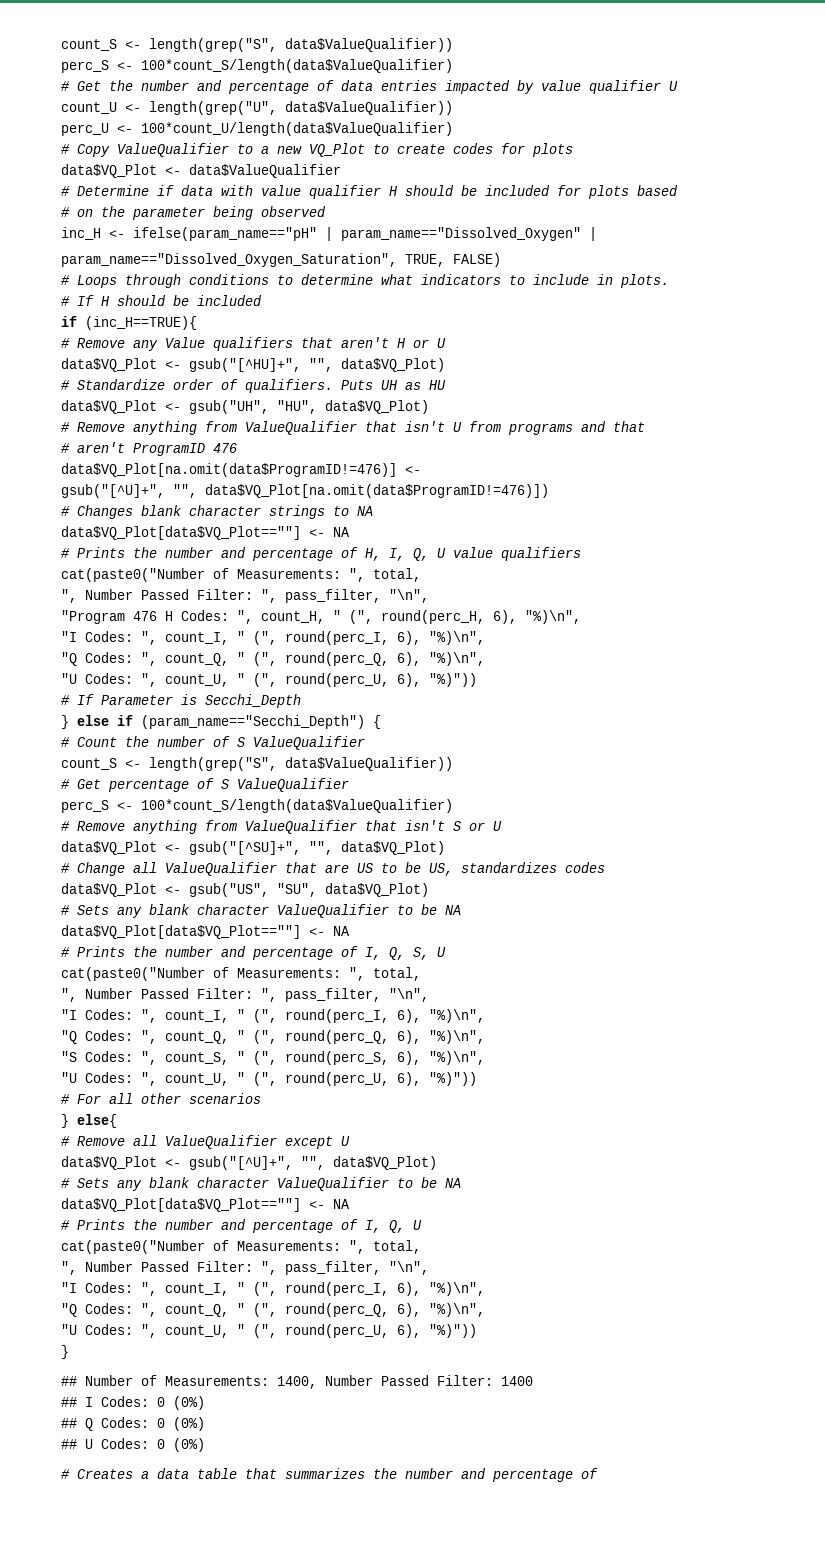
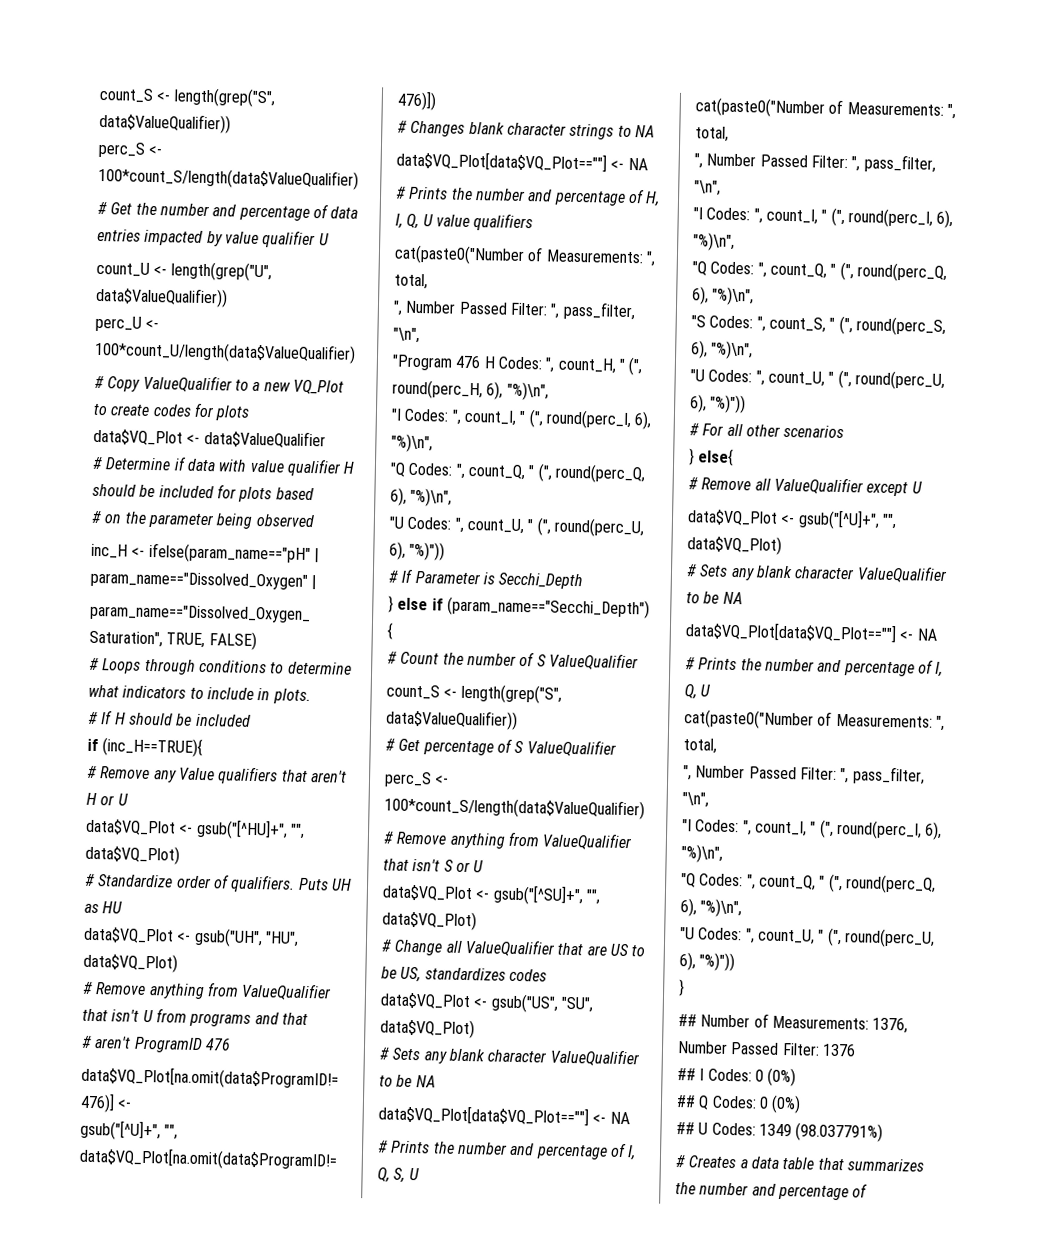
[277,1375,533,1389] 1400, Number Passed Filter: 1400 -> [872,1017,909,1034] [677,1041,856,1057] 1376, Number Passed Filter: 1376
[157,1438,205,1452] 0 (0%) -> [758,1122,884,1142] 1349 (98.037791%)

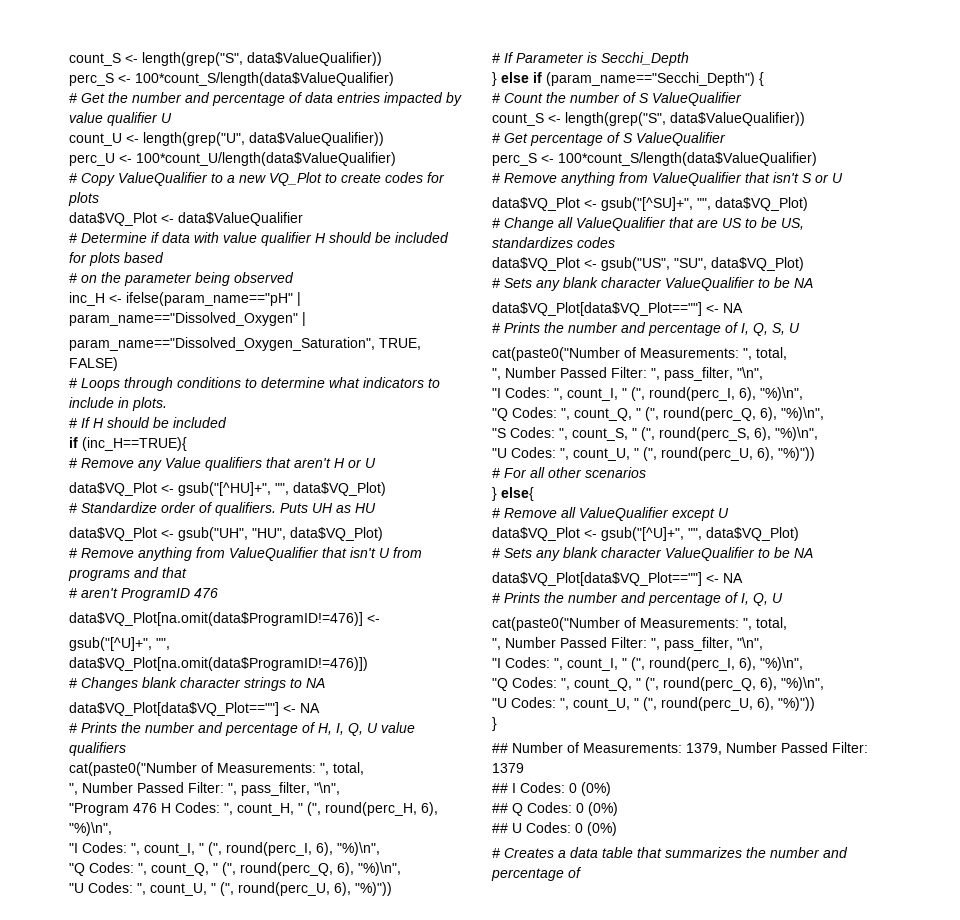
[872,1017,909,1034] [677,1041,856,1057] 1376, Number Passed Filter: 1376 -> [686,742,868,755] [492,763,524,773] 1379, Number Passed Filter: 1379
[758,1122,884,1142] 1349 (98.037791%) -> [575,822,617,836] 0 (0%)

